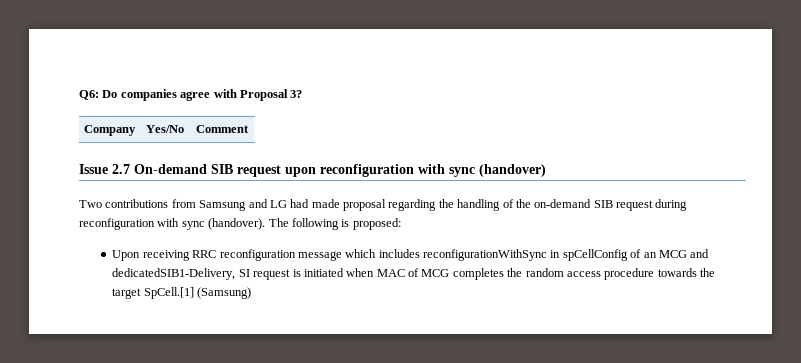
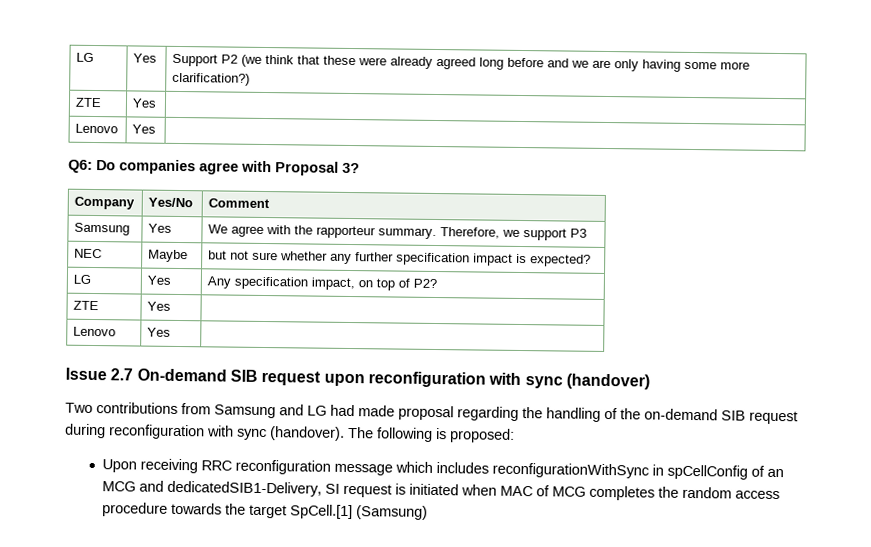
(79, 95) none -> [76,52,95,62] [133,53,158,63] [172,53,751,72] [172,72,251,86] [75,97,103,108] [132,98,158,108] [75,123,119,134] [132,124,157,134] LG | Yes | Support P2 (we think that these were already agreed long before and we are only having some more clarification?) // ZTE | Yes | // Lenovo | Yes | //
(250, 129) none -> [74,222,131,236] [148,223,173,233] [208,224,588,241] [74,248,103,259] [148,249,189,263] [208,250,592,267] [73,274,92,284] [147,275,172,285] [207,276,438,291] [73,300,100,311] [147,301,172,311] [73,326,117,337] [147,327,172,337] // Samsung | Yes | We agree with the rapporteur summary. Therefore, we support P3 // NEC | Maybe | but not sure whether any further specification impact is expected? // LG | Yes | Any specification impact, on top of P2? // ZTE | Yes | // Lenovo | Yes |

